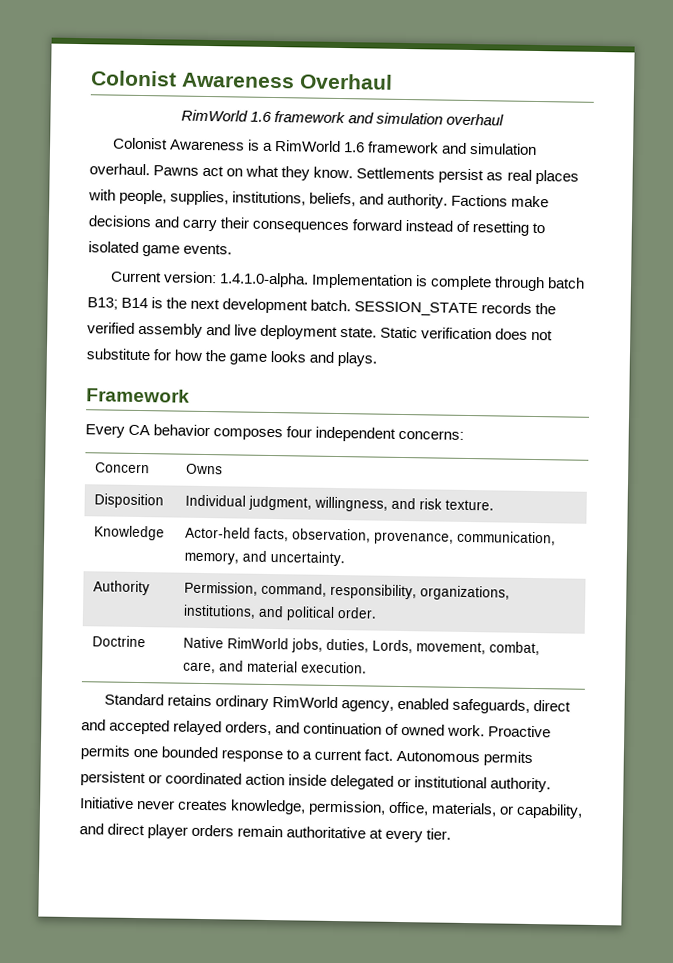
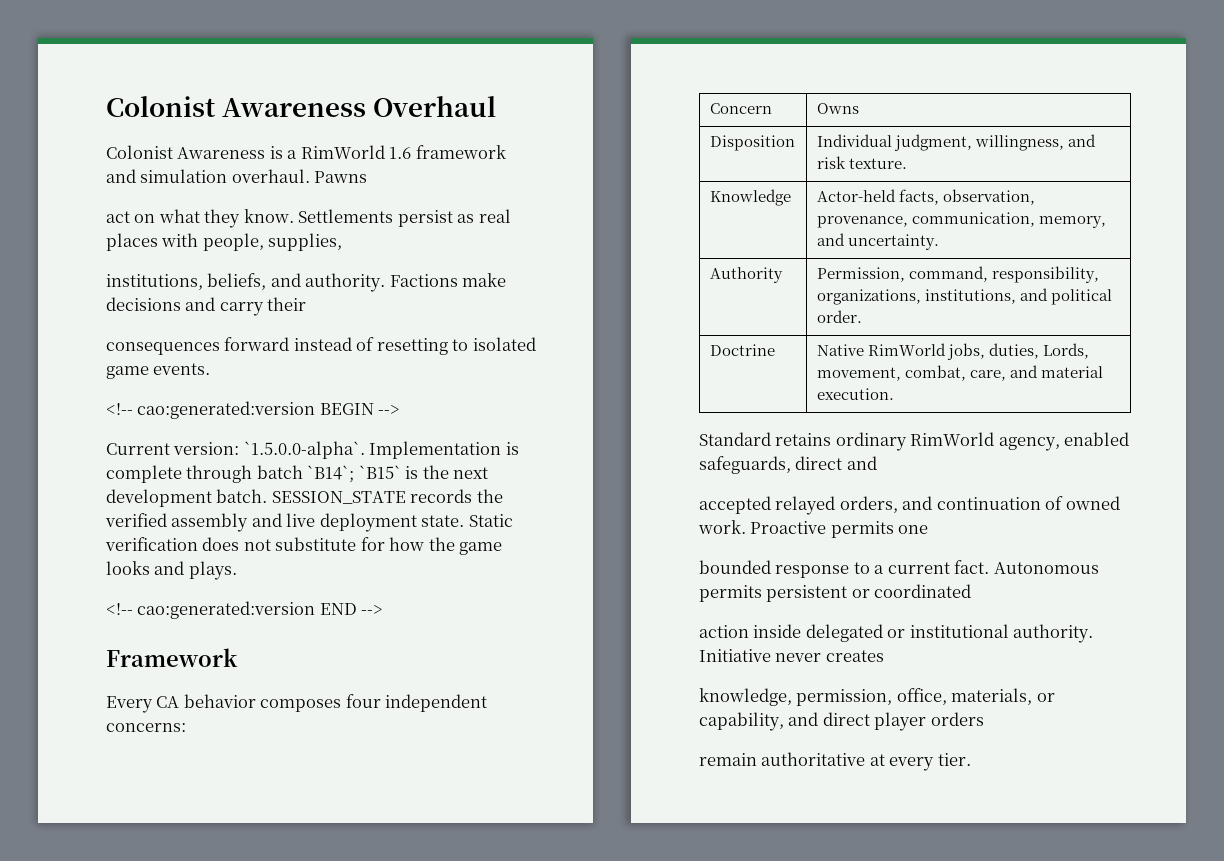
[180,109,505,126] // RimWorld 1.6 framework and simulation overhaul -> (497, 106) none
(200, 170) none -> (368, 177) //
(230, 198) none -> (343, 242) //
(250, 223) none -> (307, 304) //
(233, 249) none -> [106,401,401,419] // <!-- cao:generated:version BEGIN -->
[218,272,309,288] 1.4.1.0-alpha. -> [243,441,365,459] `1.5.0.0-alpha`.
[87,297,149,310] B13; B14 -> [307,465,401,483] `B14`; `B15`
(378, 359) none -> [106,601,384,619] // <!-- cao:generated:version END -->
(106, 725) none -> (877, 463) //
(159, 753) none -> (929, 529) //
(243, 778) none -> (972, 591) //
(229, 805) none -> (884, 656) //
(235, 830) none -> (984, 719) //

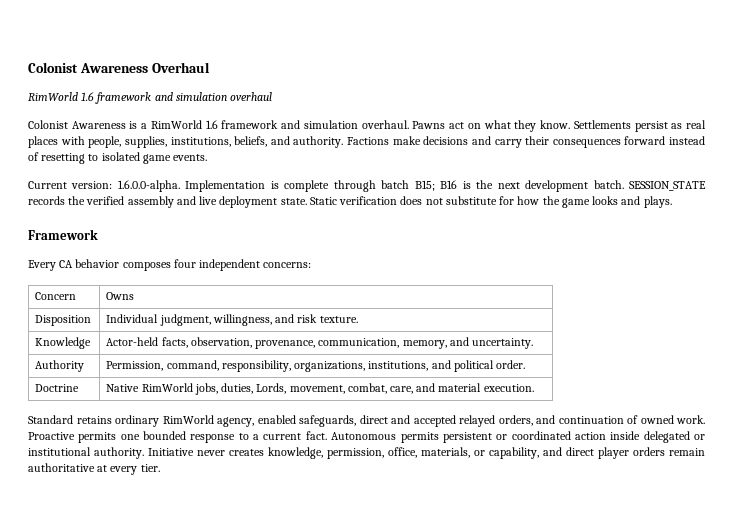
(497, 106) none -> [28,92,273,104] // RimWorld 1.6 framework and simulation overhaul
(368, 177) // -> (446, 125) none
(343, 242) // -> (167, 142) none
(307, 304) // -> (550, 140) none
[106,401,401,419] // <!-- cao:generated:version BEGIN --> -> (208, 157) none
[243,441,365,459] `1.5.0.0-alpha`. -> [117,180,180,192] 1.6.0.0-alpha.
[307,465,401,483] `B14`; `B15` -> [414,180,458,191] B15; B16
[106,601,384,619] // <!-- cao:generated:version END --> -> (672, 202) none
(877, 463) // -> (410, 419) none
(929, 529) // -> (140, 437) none
(972, 591) // -> (571, 435) none
(884, 656) // -> (264, 452) none
(984, 719) // -> (665, 451) none

